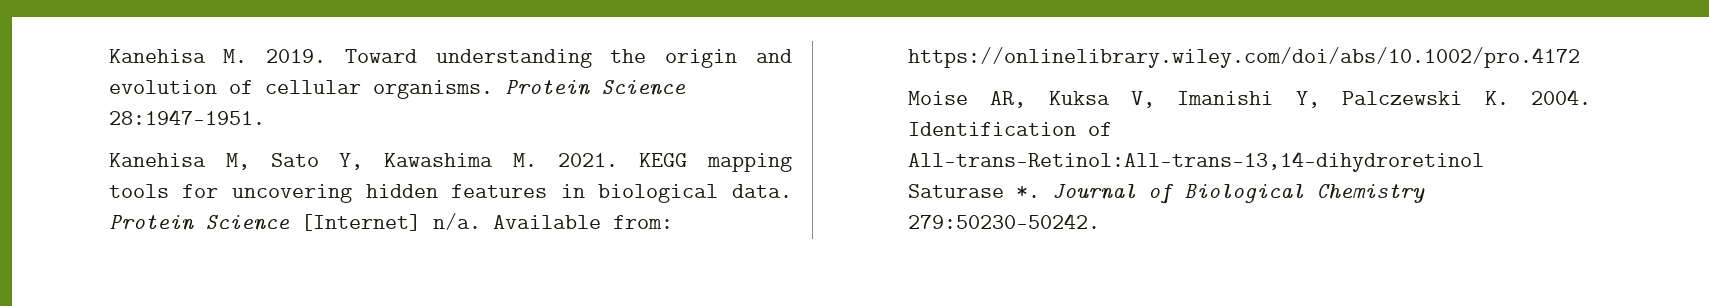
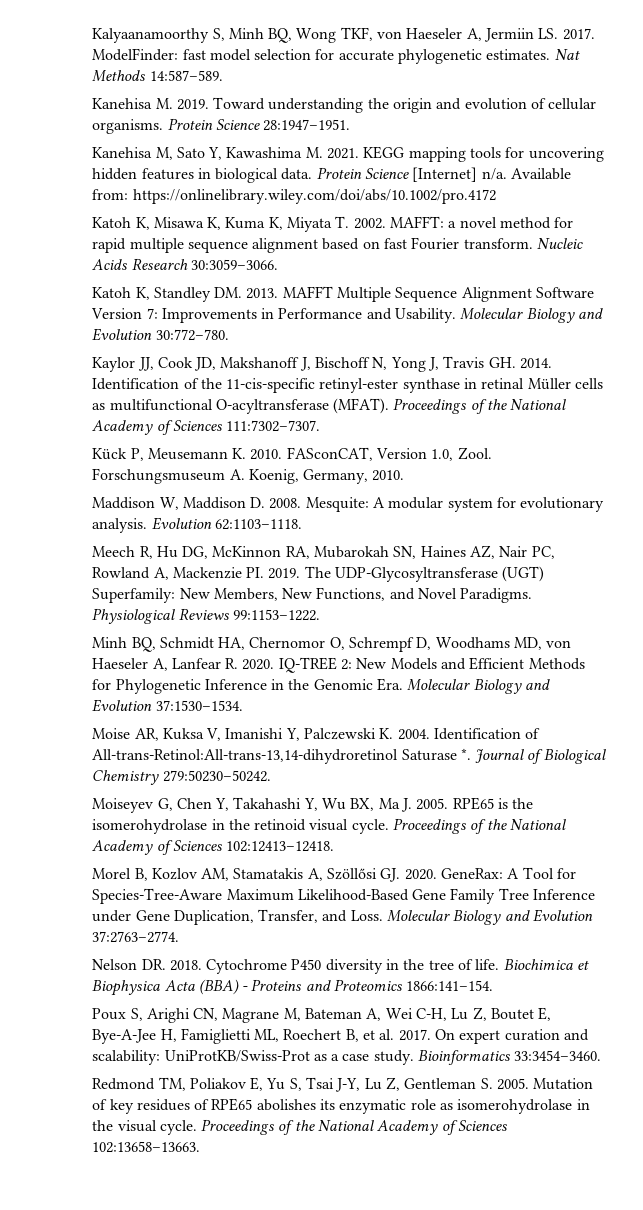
(108, 56) none -> [92,27,595,43] [92,48,580,64] [92,70,223,82] Kalyaanamoorthy S, Minh BQ, Wong TKF, von Haeseler A, Jermiin LS. 2017. ModelFinder: fast model selection for accurate phylogenetic estimates. Nat Methods 14:587–589. //
(1580, 57) none -> [92,216,574,232] [92,237,584,253] [92,258,278,270] [92,286,595,302] [91,308,604,323] [92,328,229,341] [92,356,553,372] [92,378,604,393] [92,398,567,414] [92,420,321,435] [92,447,492,461] [92,468,405,484] [92,497,605,512] [92,517,302,533] [92,545,555,559] [92,566,545,582] [92,587,533,603] [92,608,320,624] [92,637,572,652] [92,657,585,673] [92,678,551,694] [92,699,243,712] // Katoh K, Misawa K, Kuma K, Miyata T. 2002. MAFFT: a novel method for rapid multiple sequence alignment based on fast Fourier transform. Nucleic Acids Research 30:3059–3066. // Katoh K, Standley DM. 2013. MAFFT Multiple Sequence Alignment Software Version 7: Improvements in Performance and Usability. Molecular Biology and Evolution 30:772–780. // Kaylor JJ, Cook JD, Makshanoff J, Bischoff N, Yong J, Travis GH. 2014. Identification of the 11-cis-specific retinyl-ester synthase in retinal Müller cells as multifunctional O-acyltransferase (MFAT). Proceedings of the National Academy of Sciences 111:7302–7307. // Kück P, Meusemann K. 2010. FASconCAT, Version 1.0, Zool. Forschungsmuseum A. Koenig, Germany, 2010. // Maddison W, Maddison D. 2008. Mesquite: A modular system for evolutionary analysis. Evolution 62:1103–1118. // Meech R, Hu DG, McKinnon RA, Mubarokah SN, Haines AZ, Nair PC, Rowland A, Mackenzie PI. 2019. The UDP-Glycosyltransferase (UGT) Superfamily: New Members, New Functions, and Novel Paradigms. Physiological Reviews 99:1153–1222. // Minh BQ, Schmidt HA, Chernomor O, Schrempf D, Woodhams MD, von Haeseler A, Lanfear R. 2020. IQ-TREE 2: New Models and Efficient Methods for Phylogenetic Inference in the Genomic Era. Molecular Biology and Evolution 37:1530–1534.
(1100, 221) none -> [92,797,534,813] [92,818,567,834] [92,840,335,855] [92,867,577,882] [92,888,596,904] [92,909,594,925] [92,931,180,943] [92,959,590,974] [92,979,494,996] [92,1007,552,1023] [92,1028,590,1044] [92,1050,602,1065] [92,1077,594,1092] [92,1098,590,1114] [92,1119,509,1135] [92,1141,201,1153] // Moiseyev G, Chen Y, Takahashi Y, Wu BX, Ma J. 2005. RPE65 is the isomerohydrolase in the retinoid visual cycle. Proceedings of the National Academy of Sciences 102:12413–12418. // Morel B, Kozlov AM, Stamatakis A, Szöllősi GJ. 2020. GeneRax: A Tool for Species-Tree-Aware Maximum Likelihood-Based Gene Family Tree Inference under Gene Duplication, Transfer, and Loss. Molecular Biology and Evolution 37:2763–2774. // Nelson DR. 2018. Cytochrome P450 diversity in the tree of life. Biochimica et Biophysica Acta (BBA) - Proteins and Proteomics 1866:141–154. // Poux S, Arighi CN, Magrane M, Bateman A, Wei C-H, Lu Z, Boutet E, Bye-A-Jee H, Famiglietti ML, Roechert B, et al. 2017. On expert curation and scalability: UniProtKB/Swiss-Prot as a case study. Bioinformatics 33:3454–3460. // Redmond TM, Poliakov E, Yu S, Tsai J-Y, Lu Z, Gentleman S. 2005. Mutation of key residues of RPE65 abolishes its enzymatic role as isomerohydrolase in the visual cycle. Proceedings of the National Academy of Sciences 102:13658–13663.

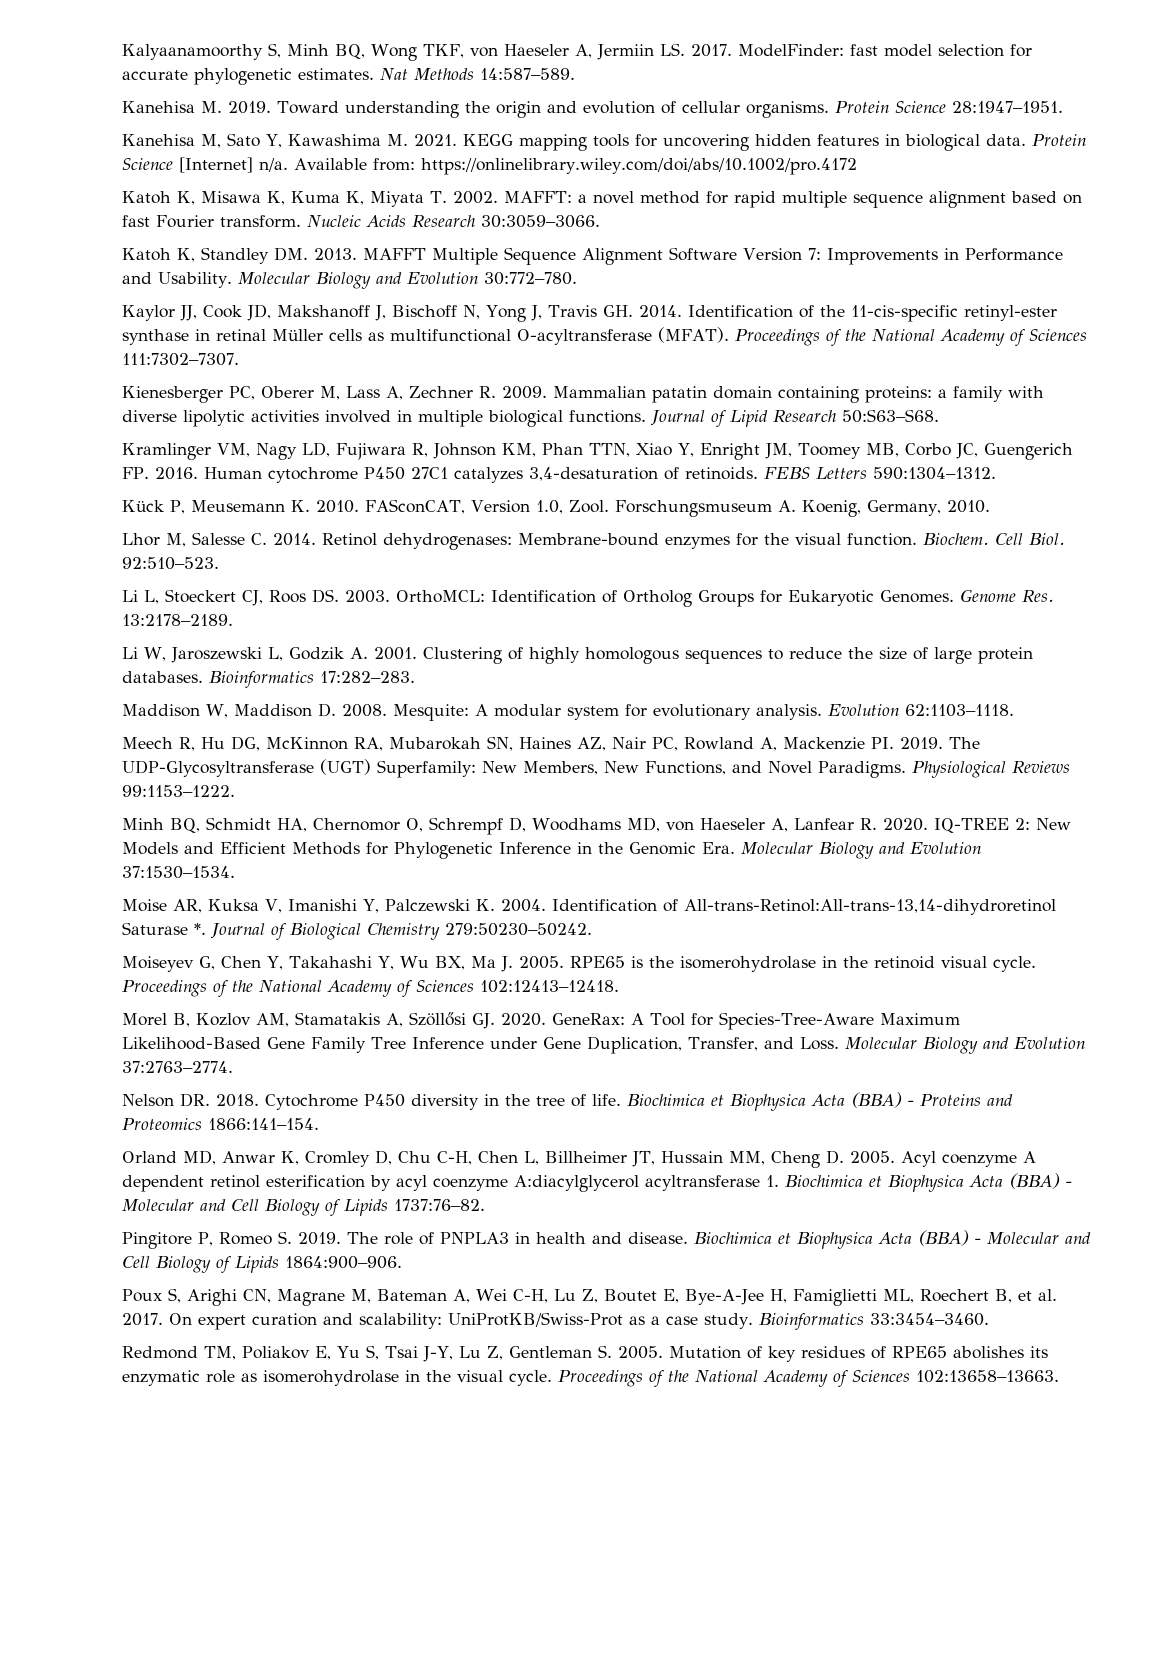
(321, 426) none -> [122,386,1045,403] [122,409,940,427] [122,442,1074,460] [122,467,997,483] // Kienesberger PC, Oberer M, Lass A, Zechner R. 2009. Mammalian patatin domain containing proteins: a family with diverse lipolytic activities involved in multiple biological functions. Journal of Lipid Research 50:S63–S68. // Kramlinger VM, Nagy LD, Fujiwara R, Johnson KM, Phan TTN, Xiao Y, Enright JM, Toomey MB, Corbo JC, Guengerich FP. 2016. Human cytochrome P450 27C1 catalyzes 3,4-desaturation of retinoids. FEBS Letters 590:1304–1312.
(405, 475) none -> [122,532,1066,550] [122,557,220,570] [122,589,1055,607] [122,614,234,626] [122,647,1034,664] [122,671,416,688] // Lhor M, Salesse C. 2014. Retinol dehydrogenases: Membrane-bound enzymes for the visual function. Biochem. Cell Biol. 92:510–523. // Li L, Stoeckert CJ, Roos DS. 2003. OrthoMCL: Identification of Ortholog Groups for Eukaryotic Genomes. Genome Res. 13:2178–2189. // Li W, Jaroszewski L, Godzik A. 2001. Clustering of highly homologous sequences to reduce the size of large protein databases. Bioinformatics 17:282–283.
(494, 985) none -> [122,1150,1037,1168] [122,1173,1073,1192] [122,1199,486,1216] [122,1230,1092,1249] [122,1256,403,1273] // Orland MD, Anwar K, Cromley D, Chu C-H, Chen L, Billheimer JT, Hussain MM, Cheng D. 2005. Acyl coenzyme A dependent retinol esterification by acyl coenzyme A:diacylglycerol acyltransferase 1. Biochimica et Biophysica Acta (BBA) - Molecular and Cell Biology of Lipids 1737:76–82. // Pingitore P, Romeo S. 2019. The role of PNPLA3 in health and disease. Biochimica et Biophysica Acta (BBA) - Molecular and Cell Biology of Lipids 1864:900–906.

